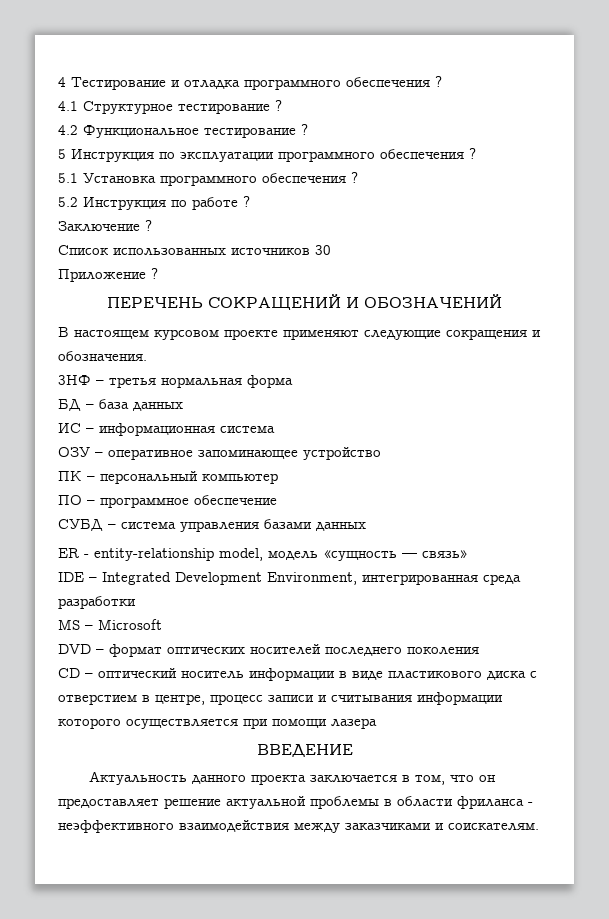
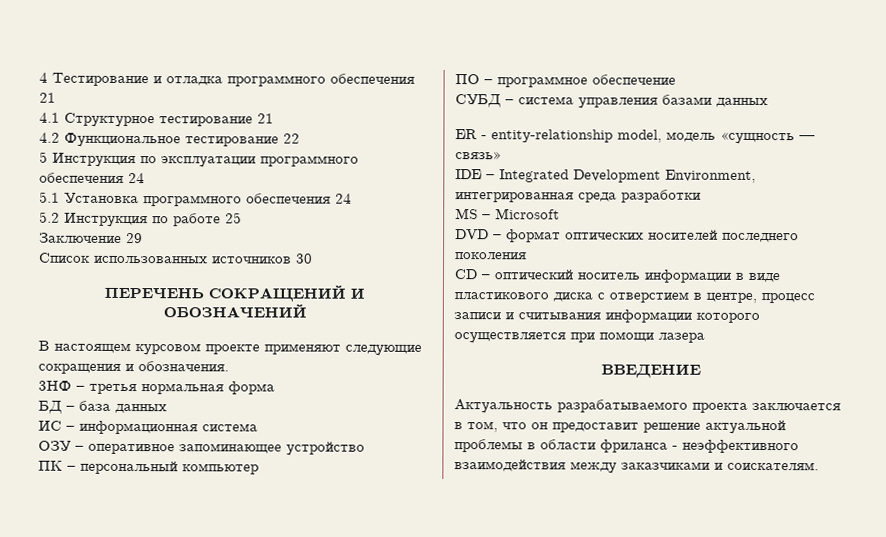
[435,76,442,87] ? -> [39,92,56,103] 21
[275,100,282,111] ? -> [257,113,274,124] 21
[301,124,308,135] ? -> [283,133,300,144] 22
[469,148,476,159] ? -> [128,173,145,184] 24
[351,172,358,183] ? -> [335,193,352,204] 24
[243,196,250,207] ? -> [225,212,242,224] 25
[145,220,152,231] ? -> [126,233,143,244] 29
[58,268,158,282] // Приложение ? -> (313, 258) none
[192,775,247,784] данного -> [557,399,688,413] разрабатываемого
[58,798,159,809] предоставляет -> [552,422,639,433] предоставит

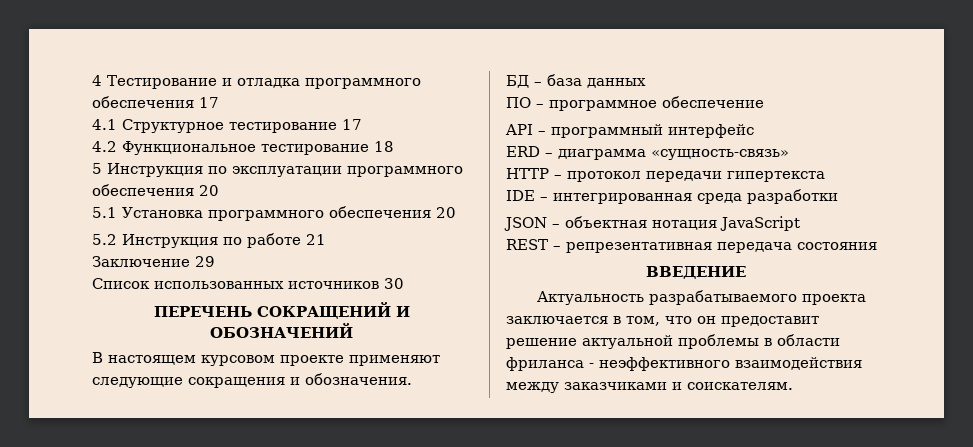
[39,92,56,103] 21 -> [199,97,219,108] 17
[257,113,274,124] 21 -> [342,119,362,130] 17
[283,133,300,144] 22 -> [374,141,394,152] 18
[128,173,145,184] 24 -> [199,185,219,196] 20
[335,193,352,204] 24 -> [436,207,456,218] 20
[225,212,242,224] 25 -> [306,234,326,245] 21
[38,380,275,395] // 3НФ – третья нормальная форма -> (412, 379) none
[38,420,258,435] [38,440,365,456] [38,460,259,475] [455,74,676,88] [455,94,768,109] [455,129,815,145] [455,151,502,160] ИС – информационная система // ОЗУ – оперативное запоминающее устройство // ПК – персональный компьютер // ПО – программное обеспечение // СУБД – система управления базами данных // ER - entity-relationship model, модель «сущность — связь» -> [506,96,764,111] [505,124,754,138] [506,146,789,160] [506,168,825,182] ПО – программное обеспечение // API – программный интерфейс // ERD – диаграмма «сущность-связь» // HTTP – протокол передачи гипертекста
[499,169,756,183] Integrated Development Environment, -> (548, 199) none
[455,208,560,220] [455,229,799,243] [455,252,527,260] [454,269,780,283] [454,291,815,304] [454,309,760,323] [454,331,705,344] MS – Microsoft // DVD – формат оптических носителей последнего поколения // CD – оптический носитель информации в виде пластикового диска с отверстием в центре, процесс записи и считывания информации которого осуществляется при помощи лазера -> [504,216,800,231] [506,239,877,253] JSON – объектная нотация JavaScript // REST – репрезентативная передача состояния

